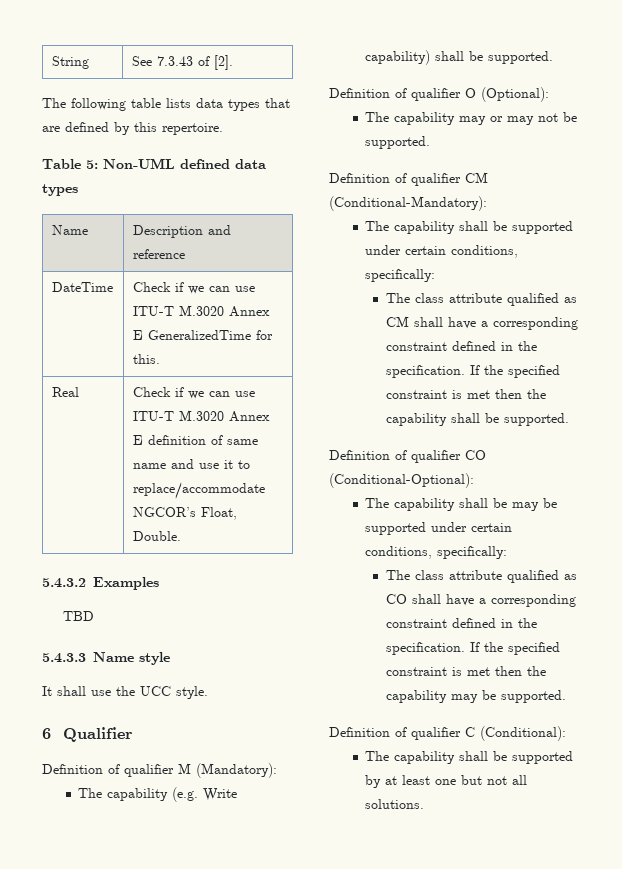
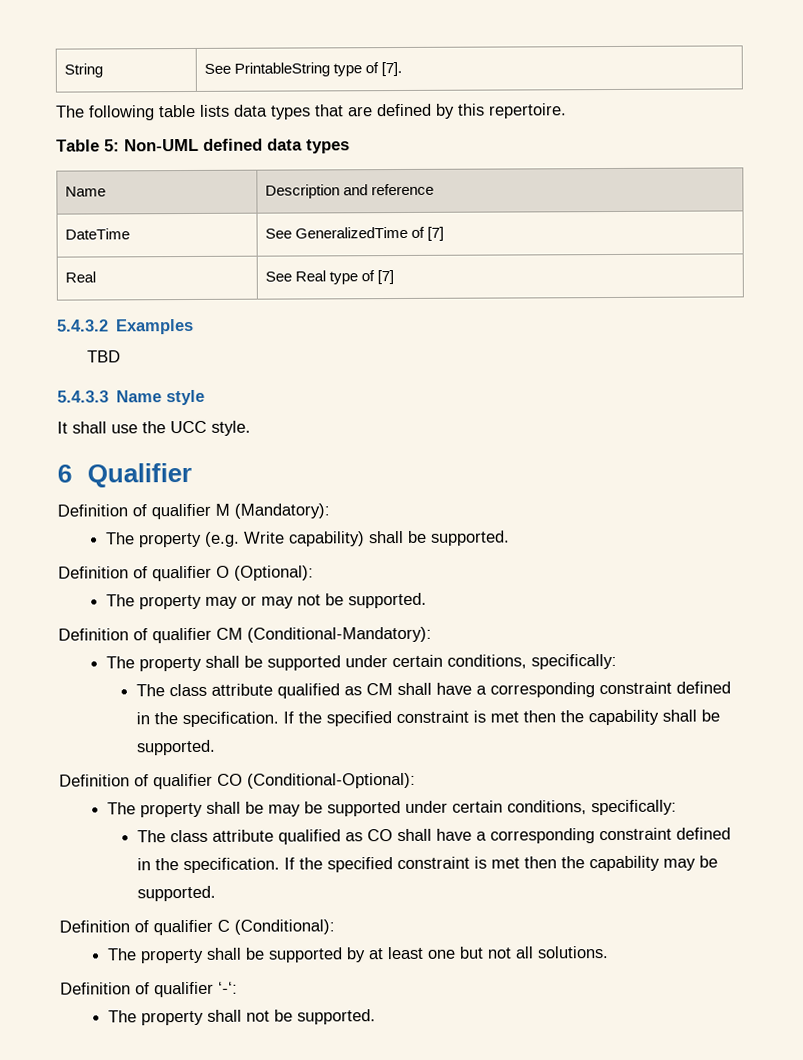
[156,55,233,70] 7.3.43 of [2]. -> [234,61,403,77] PrintableString type of [7].
[132,282,255,294] [132,305,270,317] [132,330,273,340] [132,354,160,364] [51,387,79,397] [132,387,255,399] [132,410,270,422] [132,435,258,445] [132,459,250,469] [132,482,265,499] [132,507,237,520] [132,531,181,541] Check if we can use ITU-T M.3020 Annex E GeneralizedTime for this. // Real | Check if we can use ITU-T M.3020 Annex E definition of same name and use it to replace/accommodate NGCOR’s Float, Double. -> [264,226,445,241] [64,271,96,283] [264,270,395,285] See GeneralizedTime of [7] // Real | See Real type of [7]
[107,788,169,801] capability -> [138,532,202,548] property
[394,112,456,125] capability -> [138,594,202,610] property
[394,221,456,234] capability -> [138,656,202,672] property
[394,498,456,511] capability -> [139,802,203,818] property
[394,751,456,764] capability -> [139,948,204,964] property
(425, 804) none -> [60,981,238,998] [107,1009,376,1026] // Definition of qualifier ‘-‘: // The property shall not be supported.

